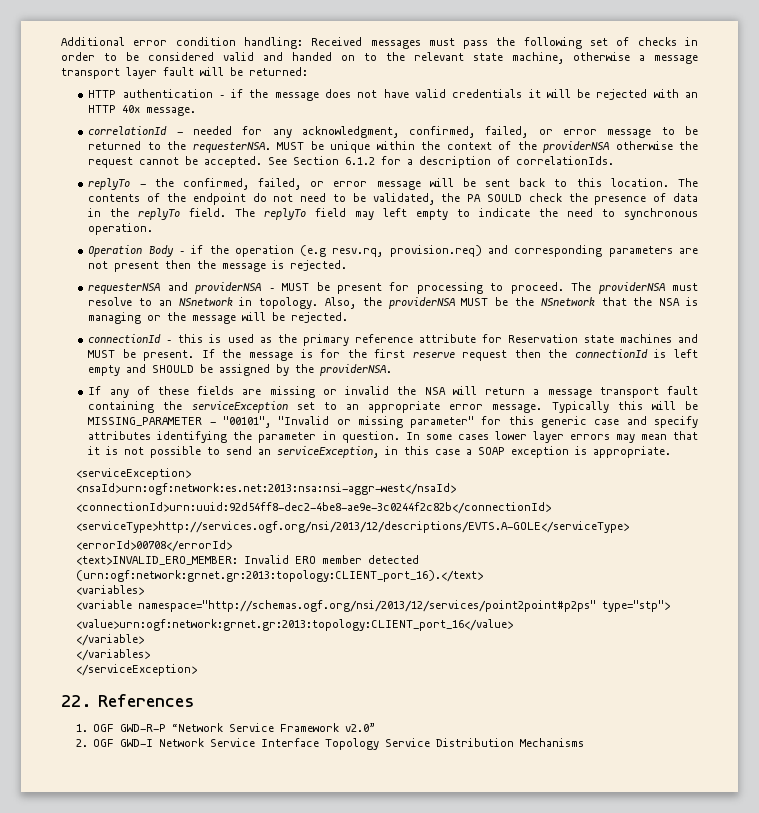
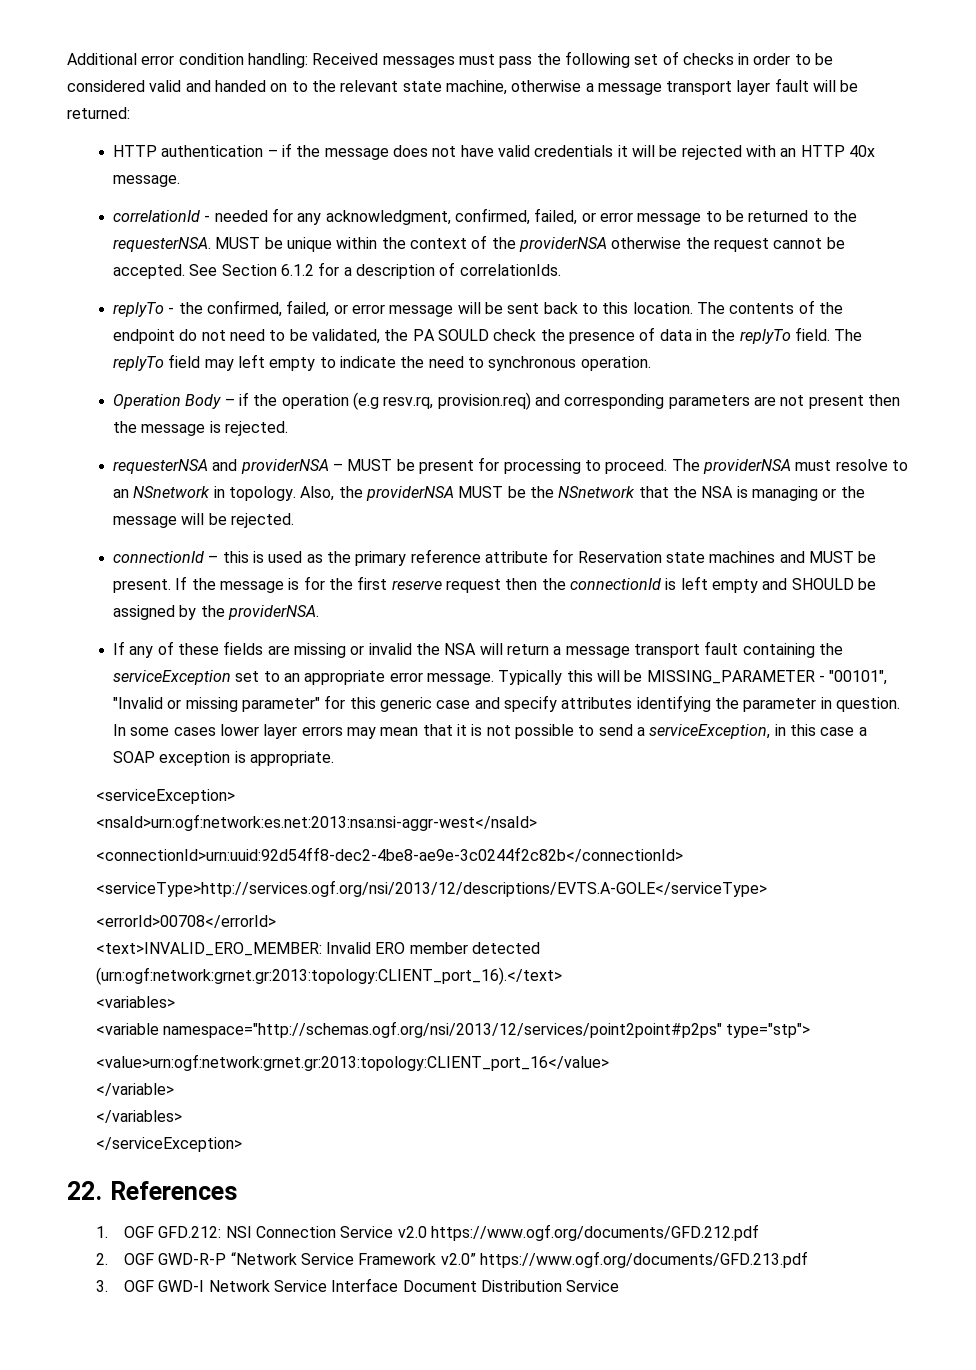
[258,449,272,455] an -> [636,727,645,736] a
(115, 728) none -> [158,1224,760,1241] [95,1253,155,1265] GFD.212: NSI Connection Service v2.0 https://www.ogf.org/documents/GFD.212.pdf // 2. OGF
[75,739,88,747] // 2. -> [480,1251,809,1268] [95,1280,108,1292] https://www.ogf.org/documents/GFD.213.pdf // 3.
[325,738,585,750] Topology Service Distribution Mechanisms -> [402,1280,620,1292] Document Distribution Service

